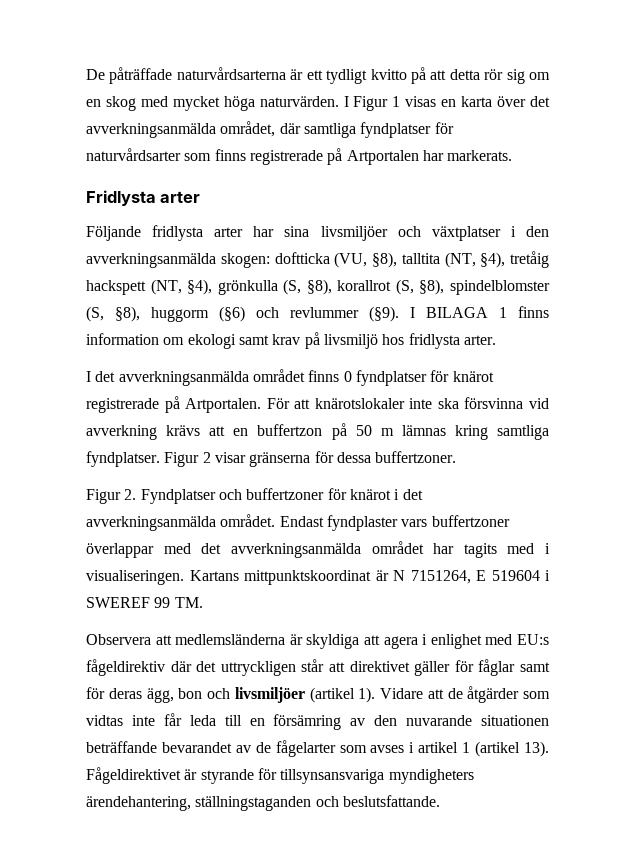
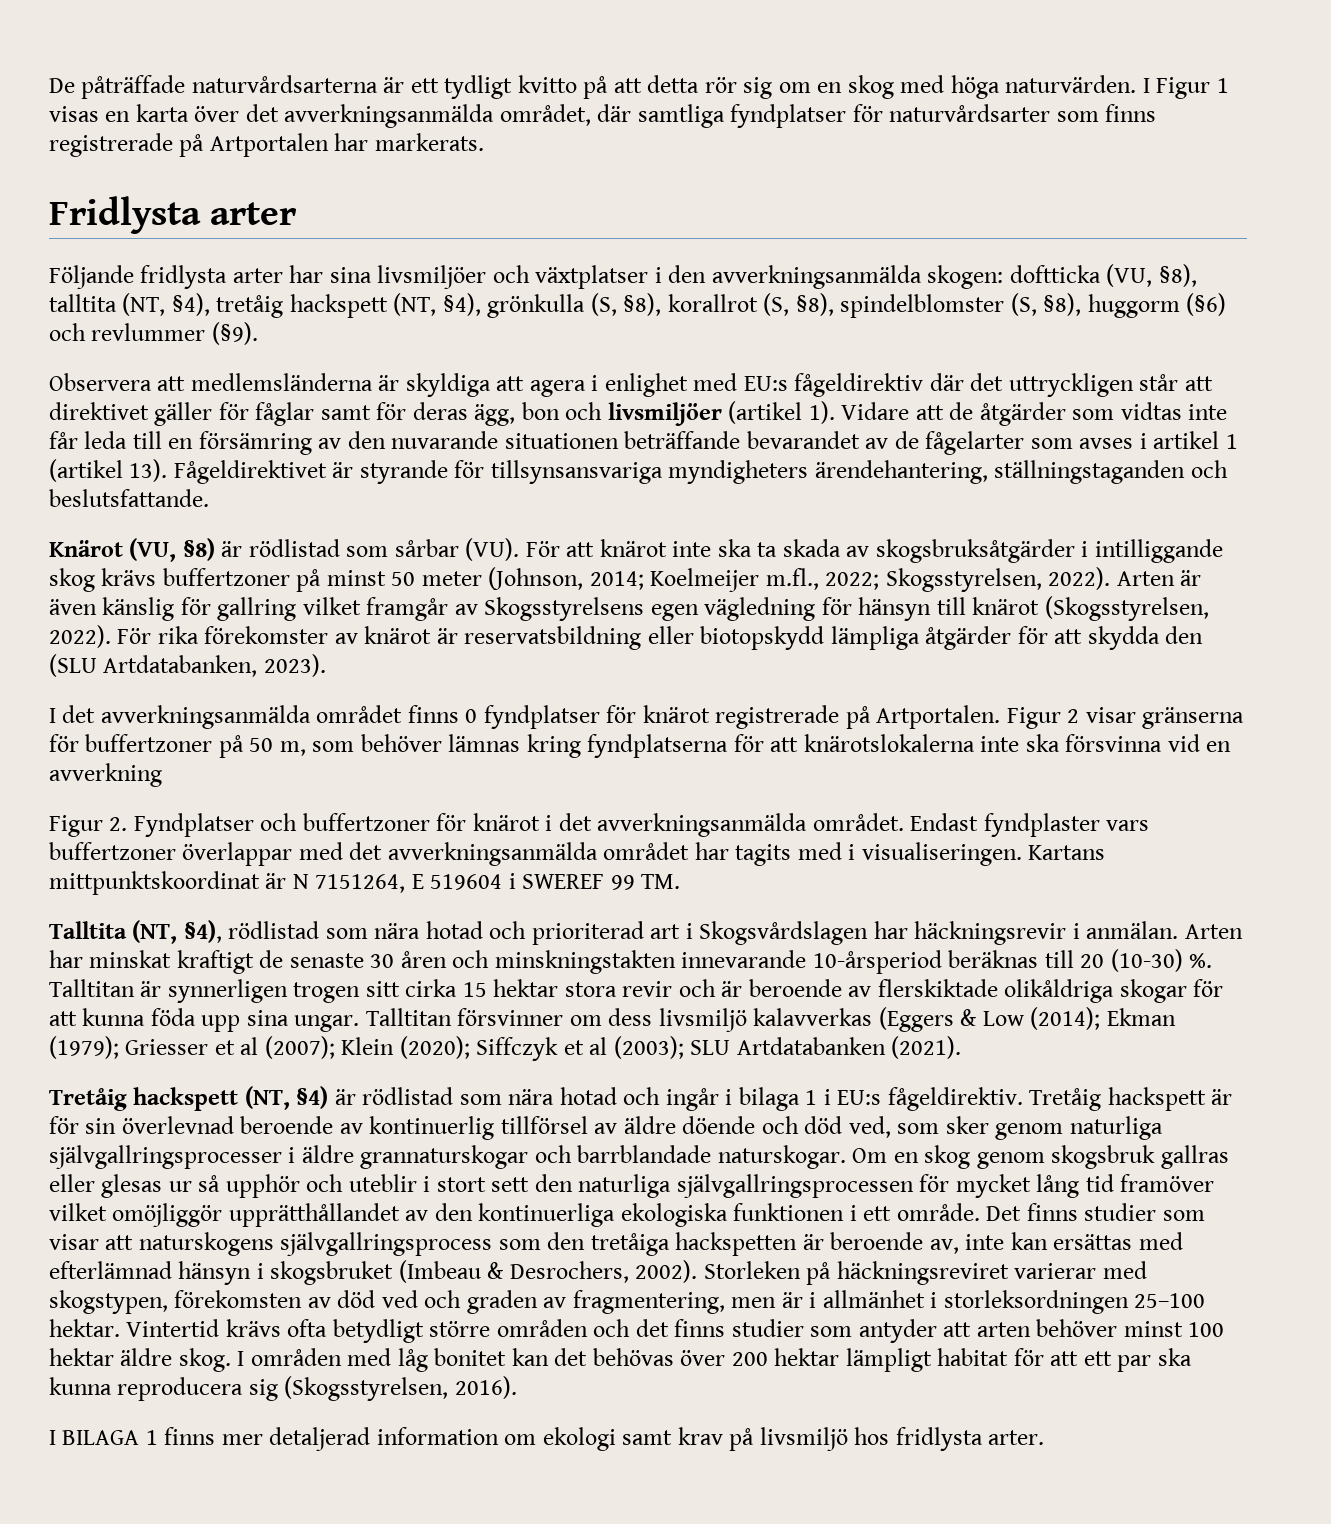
[172,96,220,111] mycket -> (945, 84) none
[410,306,549,318] [86,332,496,349] [86,369,494,386] [86,396,549,413] [86,423,550,440] [86,451,457,467] [86,488,423,504] [86,514,510,531] [86,541,550,558] [86,570,550,585] [86,597,203,608] I BILAGA 1 finns information om ekologi samt krav på livsmiljö hos fridlysta arter. // I det avverkningsanmälda området finns 0 fyndplatser för knärot registrerade på Artportalen. För att knärotslokaler inte ska försvinna vid avverkning krävs att en buffertzon på 50 m lämnas kring samtliga fyndplatser. Figur 2 visar gränserna för dessa buffertzoner. // Figur 2. Fyndplatser och buffertzoner för knärot i det avverkningsanmälda området. Endast fyndplaster vars buffertzoner överlappar med det avverkningsanmälda området har tagits med i visualiseringen. Kartans mittpunktskoordinat är N 7151264, E 519604 i SWEREF 99 TM. -> (258, 333) none
(440, 801) none -> [49,538,1223,563] [49,567,1202,592] [49,596,1209,621] [49,625,1204,650] [49,654,326,677] [49,705,1245,729] [49,734,1232,758] [49,763,162,787] [49,813,1150,837] [49,842,1106,866] [49,871,681,895] [49,920,1243,945] [49,949,1213,974] [49,979,1224,1003] [49,1007,1176,1032] [49,1036,962,1061] [49,1086,1233,1111] [49,1116,1163,1140] [49,1145,1229,1169] [49,1174,1215,1198] [49,1203,1205,1227] [49,1232,1183,1256] [49,1260,1147,1285] [49,1290,1206,1314] [49,1319,1225,1343] [49,1348,1192,1372] [49,1376,517,1401] [49,1427,1045,1451] // Knärot (VU, §8) är rödlistad som sårbar (VU). För att knärot inte ska ta skada av skogsbruksåtgärder i intilliggande skog krävs buffertzoner på minst 50 meter (Johnson, 2014; Koelmeijer m.fl., 2022; Skogsstyrelsen, 2022). Arten är även känslig för gallring vilket framgår av Skogsstyrelsens egen vägledning för hänsyn till knärot (Skogsstyrelsen, 2022). För rika förekomster av knärot är reservatsbildning eller biotopskydd lämpliga åtgärder för att skydda den (SLU Artdatabanken, 2023). // I det avverkningsanmälda området finns 0 fyndplatser för knärot registrerade på Artportalen. Figur 2 visar gränserna för buffertzoner på 50 m, som behöver lämnas kring fyndplatserna för att knärotslokalerna inte ska försvinna vid en avverkning // Figur 2. Fyndplatser och buffertzoner för knärot i det avverkningsanmälda området. Endast fyndplaster vars buffertzoner överlappar med det avverkningsanmälda området har tagits med i visualiseringen. Kartans mittpunktskoordinat är N 7151264, E 519604 i SWEREF 99 TM. // Talltita (NT, §4), rödlistad som nära hotad och prioriterad art i Skogsvårdslagen har häckningsrevir i anmälan. Arten har minskat kraftigt de senaste 30 åren och minskningstakten innevarande 10-årsperiod beräknas till 20 (10-30) %. Talltitan är synnerligen trogen sitt cirka 15 hektar stora revir och är beroende av flerskiktade olikåldriga skogar för att kunna föda upp sina ungar. Talltitan försvinner om dess livsmiljö kalavverkas (Eggers & Low (2014); Ekman (1979); Griesser et al (2007); Klein (2020); Siffczyk et al (2003); SLU Artdatabanken (2021). // Tretåig hackspett (NT, §4) är rödlistad som nära hotad och ingår i bilaga 1 i EU:s fågeldirektiv. Tretåig hackspett är för sin överlevnad beroende av kontinuerlig tillförsel av äldre döende och död ved, som sker genom naturliga självgallringsprocesser i äldre grannaturskogar och barrblandade naturskogar. Om en skog genom skogsbruk gallras eller glesas ur så upphör och uteblir i stort sett den naturliga självgallringsprocessen för mycket lång tid framöver vilket omöjliggör upprätthållandet av den kontinuerliga ekologiska funktionen i ett område. Det finns studier som visar att naturskogens självgallringsprocess som den tretåiga hackspetten är beroende av, inte kan ersättas med efterlämnad hänsyn i skogsbruket (Imbeau & Desrochers, 2002). Storleken på häckningsreviret varierar med skogstypen, förekomsten av död ved och graden av fragmentering, men är i allmänhet i storleksordningen 25–100 hektar. Vintertid krävs ofta betydligt större områden och det finns studier som antyder att arten behöver minst 100 hektar äldre skog. I områden med låg bonitet kan det behövas över 200 hektar lämpligt habitat för att ett par ska kunna reproducera sig (Skogsstyrelsen, 2016). // I BILAGA 1 finns mer detaljerad information om ekologi samt krav på livsmiljö hos fridlysta arter.

